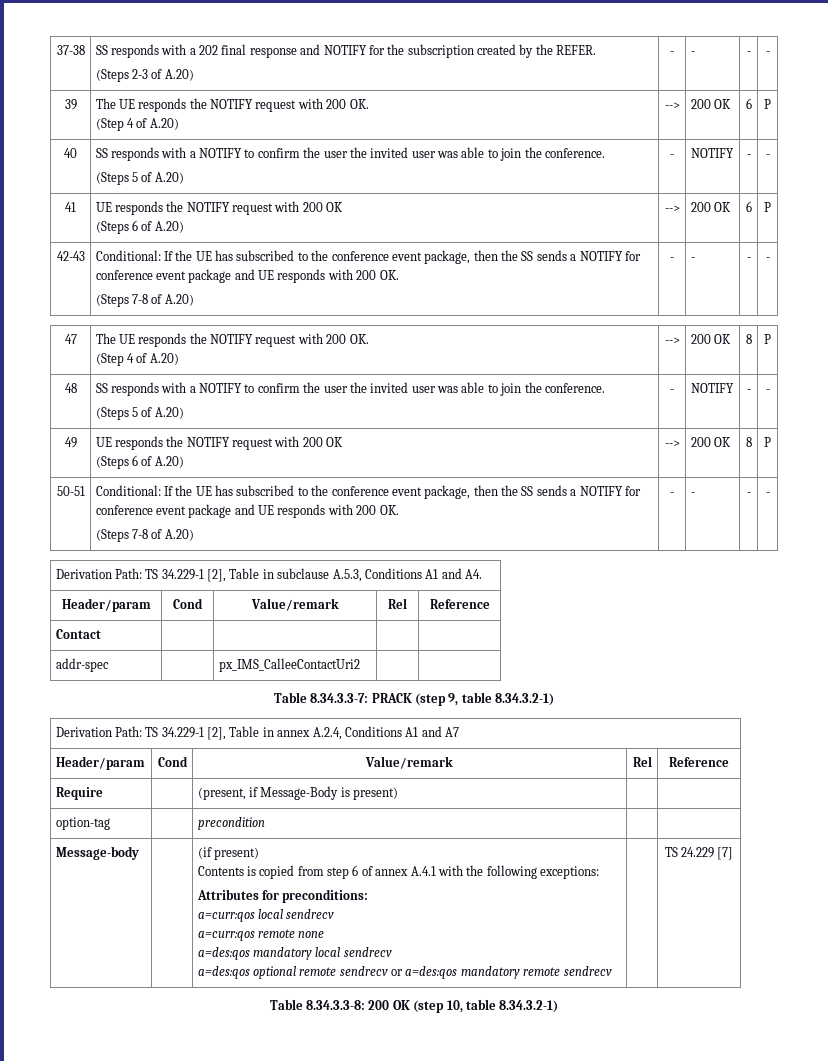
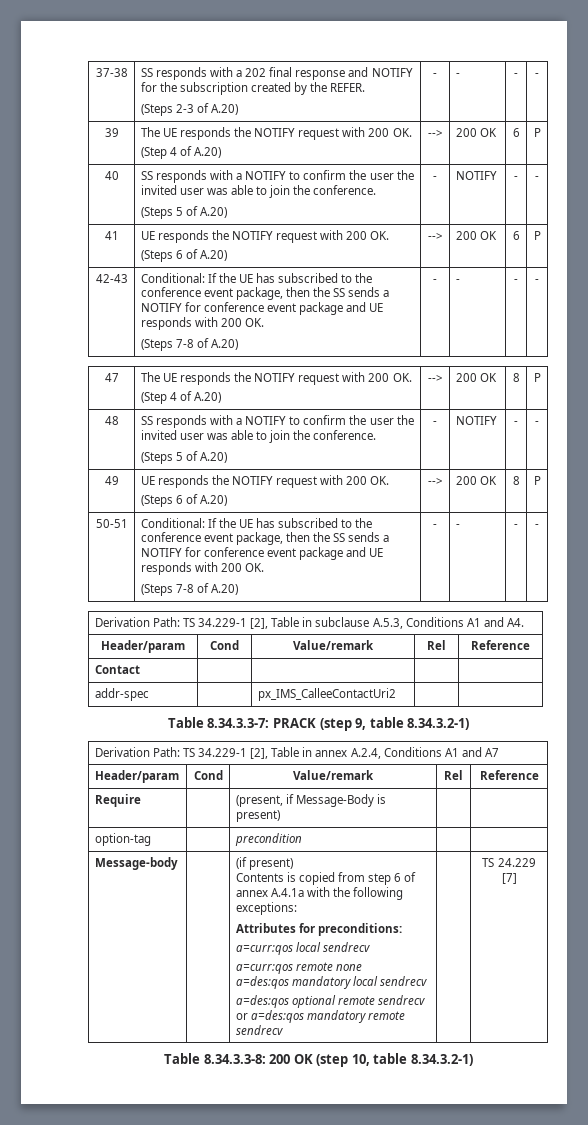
[326,202,344,212] OK -> [370,231,390,240] OK.
[326,437,344,447] OK -> [370,476,390,485] OK.
[410,866,436,876] A.4.1 -> [270,888,304,897] A.4.1a

